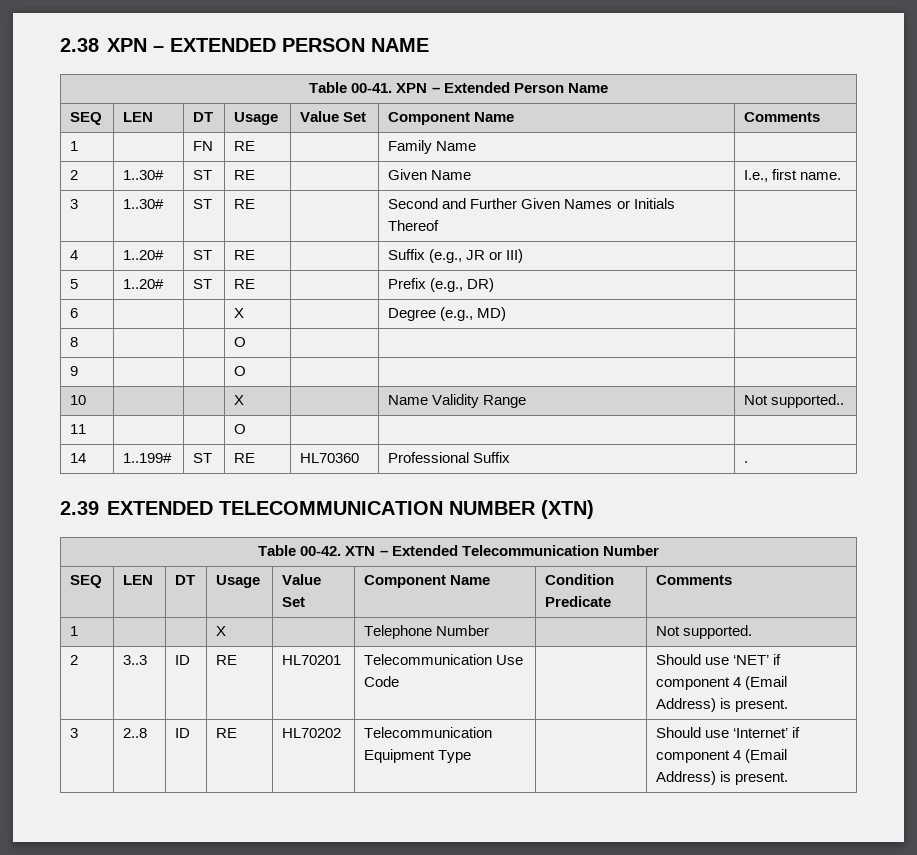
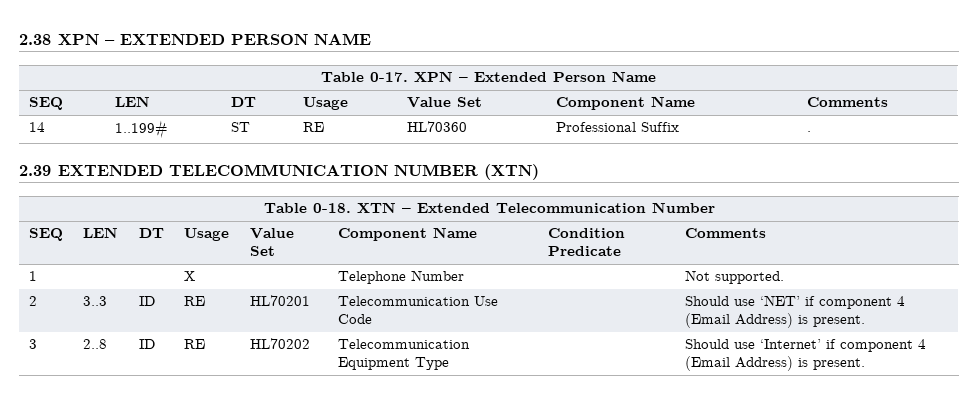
[351,83,393,93] 00-41. -> [370,72,408,82] 0-17.
[70,141,79,151] [193,141,214,151] [234,141,256,151] [388,140,477,154] [70,170,79,180] [123,170,165,180] [193,170,213,180] [234,170,256,180] [388,169,472,180] [744,169,842,182] [70,199,79,209] [123,199,165,209] [193,199,213,209] [234,199,256,209] [388,198,675,209] [388,220,440,231] [70,250,79,260] [123,250,165,260] [193,250,213,260] [234,250,256,260] [388,249,524,263] [70,279,79,289] [123,279,165,289] [193,279,213,289] [234,279,256,289] [388,278,495,292] [70,308,79,318] [234,308,245,318] [388,307,507,321] [70,337,79,347] [234,337,247,347] [70,366,79,376] [234,366,247,376] [70,395,87,405] [234,395,245,405] [388,394,527,408] [744,394,845,408] [70,424,87,434] [234,424,247,434] // 1 | | FN | RE | | Family Name | // 2 | 1..30# | ST | RE | | Given Name | I.e., first name. // 3 | 1..30# | ST | RE | | Second and Further Given Names or Initials Thereof | // 4 | 1..20# | ST | RE | | Suffix (e.g., JR or III) | // 5 | 1..20# | ST | RE | | Prefix (e.g., DR) | // 6 | | | X | | Degree (e.g., MD) | // 8 | | | O | | | // 9 | | | O | | | // 10 | | | X | | Name Validity Range | Not supported.. // 11 | | | O | | | -> (888, 102) none
[300,546,342,556] 00-42. -> [312,203,351,213] 0-18.

